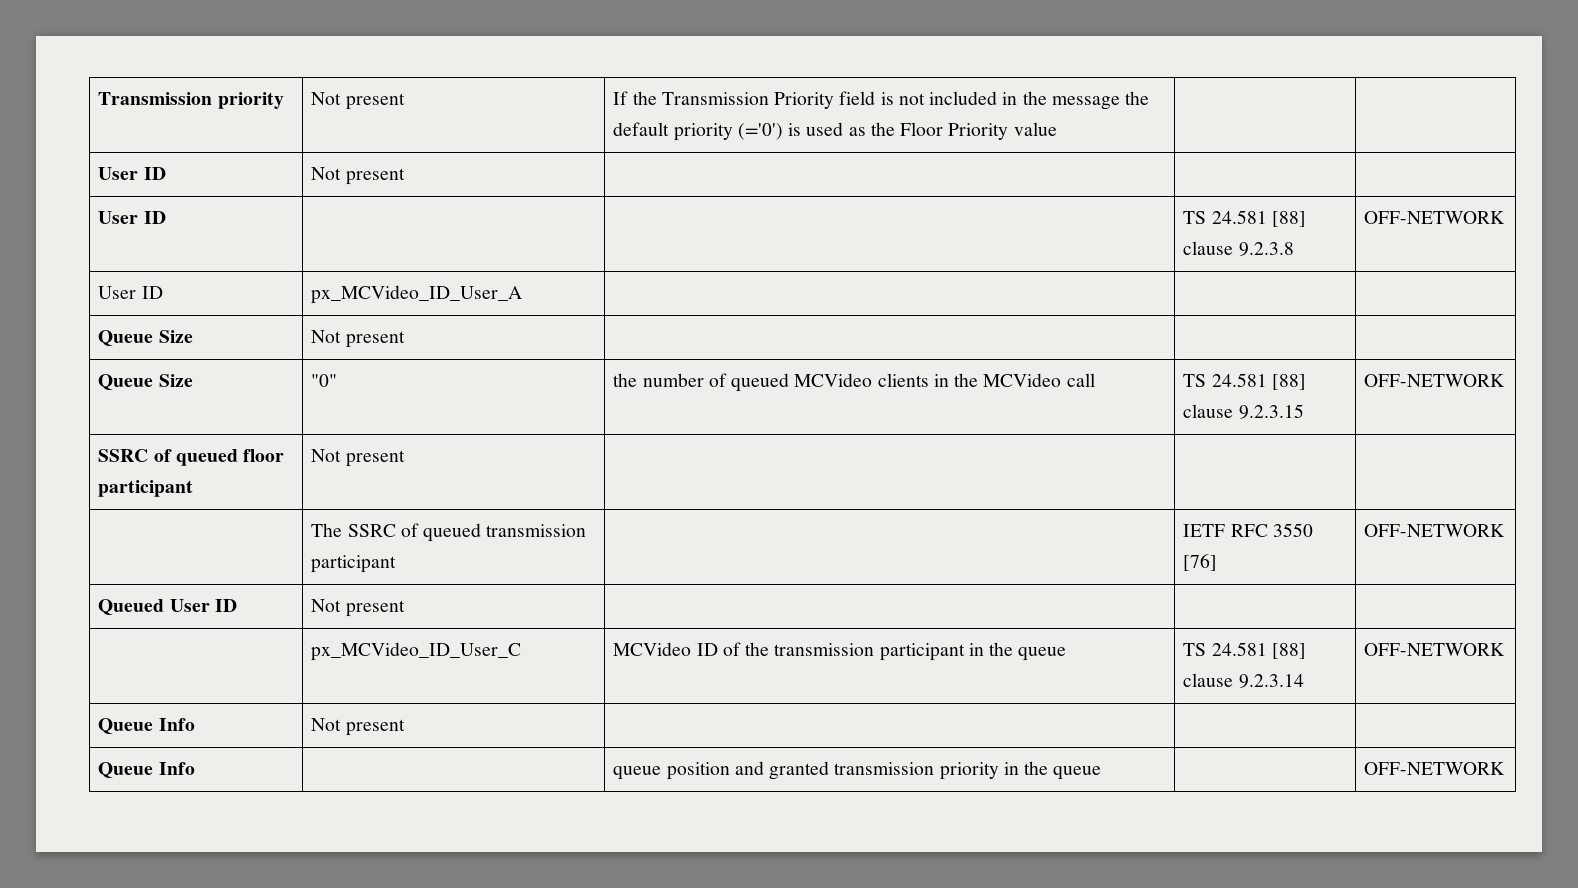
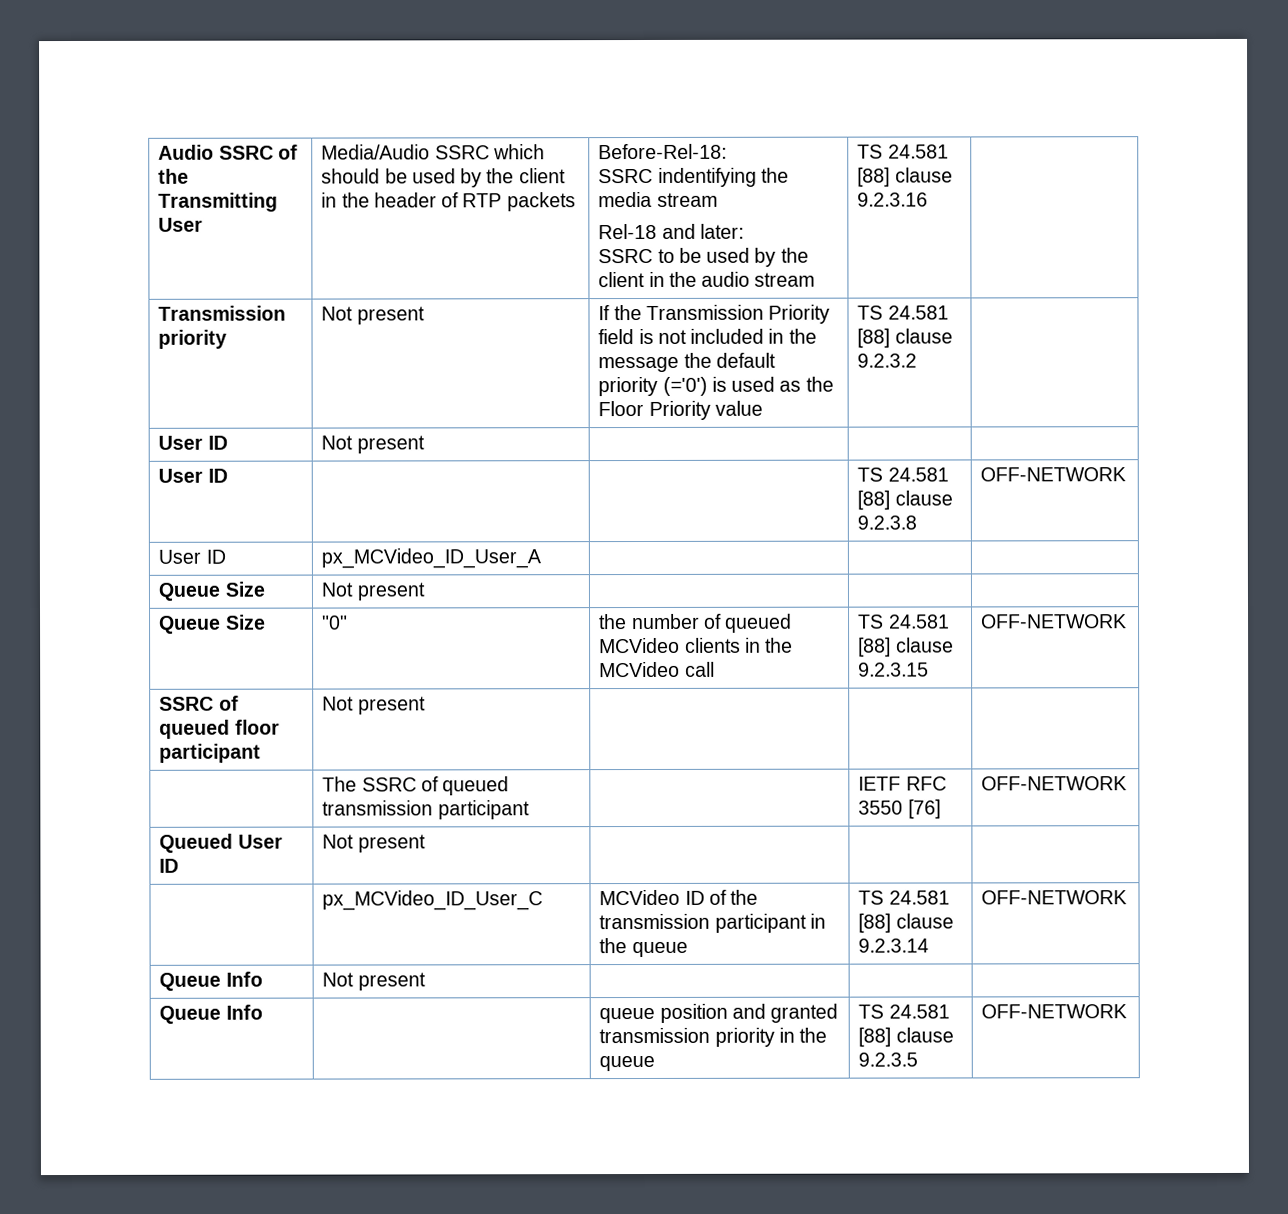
(98, 98) none -> [158,144,298,160] [158,168,190,184] [158,192,279,212] [158,217,204,232] [321,144,545,160] [321,168,566,188] [321,192,576,212] [598,143,728,160] [598,167,789,187] [598,191,718,208] [598,223,744,240] [598,247,809,267] [598,271,816,288] [857,144,949,159] [857,167,953,187] [857,192,929,207] Audio SSRC of the Transmitting User | Media/Audio SSRC which should be used by the client in the header of RTP packets | Before-Rel-18: // SSRC indentifying the media stream // Rel-18 and later: // SSRC to be used by the client in the audio stream | TS 24.581 [88] clause 9.2.3.16 | //
(1057, 129) none -> [857,305,949,320] [857,328,953,348] [857,353,918,368] TS 24.581 [88] clause 9.2.3.2
(1102, 773) none -> [858,1004,950,1019] [858,1027,954,1047] [858,1052,919,1067] TS 24.581 [88] clause 9.2.3.5

